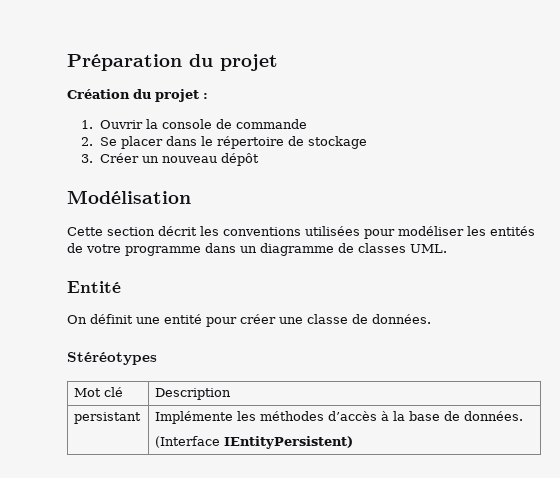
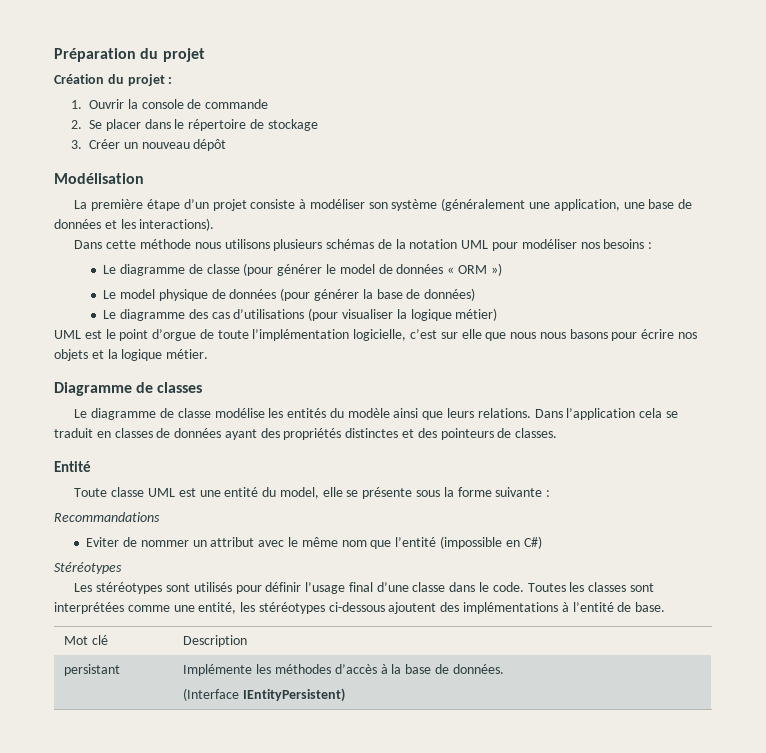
[67,226,535,239] [67,243,447,256] [67,281,121,293] [67,314,431,327] [67,352,157,365] Cette section décrit les conventions utilisées pour modéliser les entités de votre programme dans un diagramme de classes UML. // Entité // On définit une entité pour créer une classe de données. // Stéréotypes -> [74,198,693,211] [54,218,215,231] [74,239,653,251] [103,263,502,276] [103,288,476,301] [103,308,498,321] [54,329,698,341] [54,349,209,361] [54,382,203,396] [74,408,678,420] [54,428,558,440] [54,461,91,472] [74,487,551,499] [54,512,160,522] [86,536,542,549] [54,562,122,574] [74,582,654,594] [54,602,666,614] La première étape d’un projet consiste à modéliser son système (généralement une application, une base de données et les interactions). // Dans cette méthode nous utilisons plusieurs schémas de la notation UML pour modéliser nos besoins : // Le diagramme de classe (pour générer le model de données « ORM ») // Le model physique de données (pour générer la base de données) // Le diagramme des cas d’utilisations (pour visualiser la logique métier) // UML est le point d’orgue de toute l’implémentation logicielle, c’est sur elle que nous nous basons pour écrire nos objets et la logique métier. // Diagramme de classes // Le diagramme de classe modélise les entités du modèle ainsi que leurs relations. Dans l’application cela se traduit en classes de données ayant des propriétés distinctes et des pointeurs de classes. // Entité // Toute classe UML est une entité du model, elle se présente sous la forme suivante : // Recommandations // Eviter de nommer un attribut avec le même nom que l’entité (impossible en C#) // Stéréotypes // Les stéréotypes sont utilisés pour définir l’usage final d’une classe dans le code. Toutes les classes sont interprétées comme une entité, les stéréotypes ci-dessous ajoutent des implémentations à l’entité de base.

